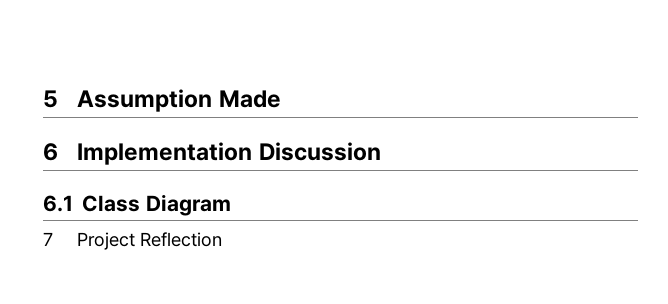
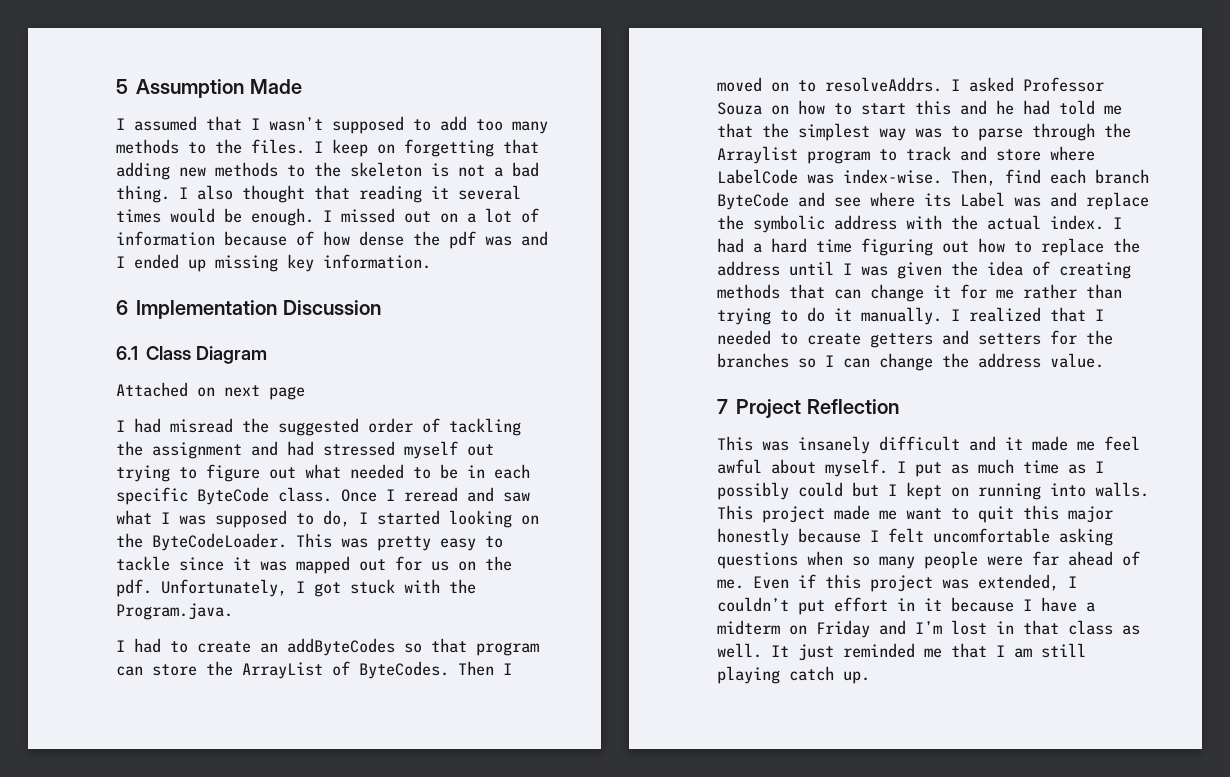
(281, 99) none -> [116,116,548,134] [116,139,539,157] [116,162,539,180] [116,185,521,203] [116,208,539,226] [116,231,548,249] [116,254,431,272] // I assumed that I wasn’t supposed to add too many methods to the files. I keep on forgetting that adding new methods to the skeleton is not a bad thing. I also thought that reading it several times would be enough. I missed out on a lot of information because of how dense the pdf was and I ended up missing key information.
[43,232,223,250] 7 Project Reflection -> [116,382,305,400] [116,418,521,436] [116,441,494,459] [116,464,530,482] [116,487,530,505] [116,510,539,528] [116,533,503,551] [116,556,512,574] [116,579,476,597] [116,603,233,620] [116,638,539,656] [116,661,512,679] [717,77,1104,92] [717,100,1122,115] [717,123,1131,141] [717,146,1095,164] [717,169,1149,186] [717,192,1149,210] [717,215,1122,233] [717,238,1140,256] [717,261,1131,279] [717,284,1122,302] [717,307,1104,325] [717,330,1113,348] [717,353,1104,371] [717,399,899,419] [717,436,1140,454] [717,459,1104,477] [717,482,1149,500] [717,505,1113,523] [717,528,1113,546] [717,551,1140,569] [717,574,1077,592] [717,597,1095,615] [717,620,1140,638] [717,643,1086,661] [717,666,870,684] Attached on next page // I had misread the suggested order of tackling the assignment and had stressed myself out trying to figure out what needed to be in each specific ByteCode class. Once I reread and saw what I was supposed to do, I started looking on the ByteCodeLoader. This was pretty easy to tackle since it was mapped out for us on the pdf. Unfortunately, I got stuck with the Program.java. // I had to create an addByteCodes so that program can store the ArrayList of ByteCodes. Then I moved on to resolveAddrs. I asked Professor Souza on how to start this and he had told me that the simplest way was to parse through the Arraylist program to track and store where LabelCode was index-wise. Then, find each branch ByteCode and see where its Label was and replace the symbolic address with the actual index. I had a hard time figuring out how to replace the address until I was given the idea of creating methods that can change it for me rather than trying to do it manually. I realized that I needed to create getters and setters for the branches so I can change the address value. // 7 Project Reflection // This was insanely difficult and it made me feel awful about myself. I put as much time as I possibly could but I kept on running into walls. This project made me want to quit this major honestly because I felt uncomfortable asking questions when so many people were far ahead of me. Even if this project was extended, I couldn’t put effort in it because I have a midterm on Friday and I’m lost in that class as well. It just reminded me that I am still playing catch up.

